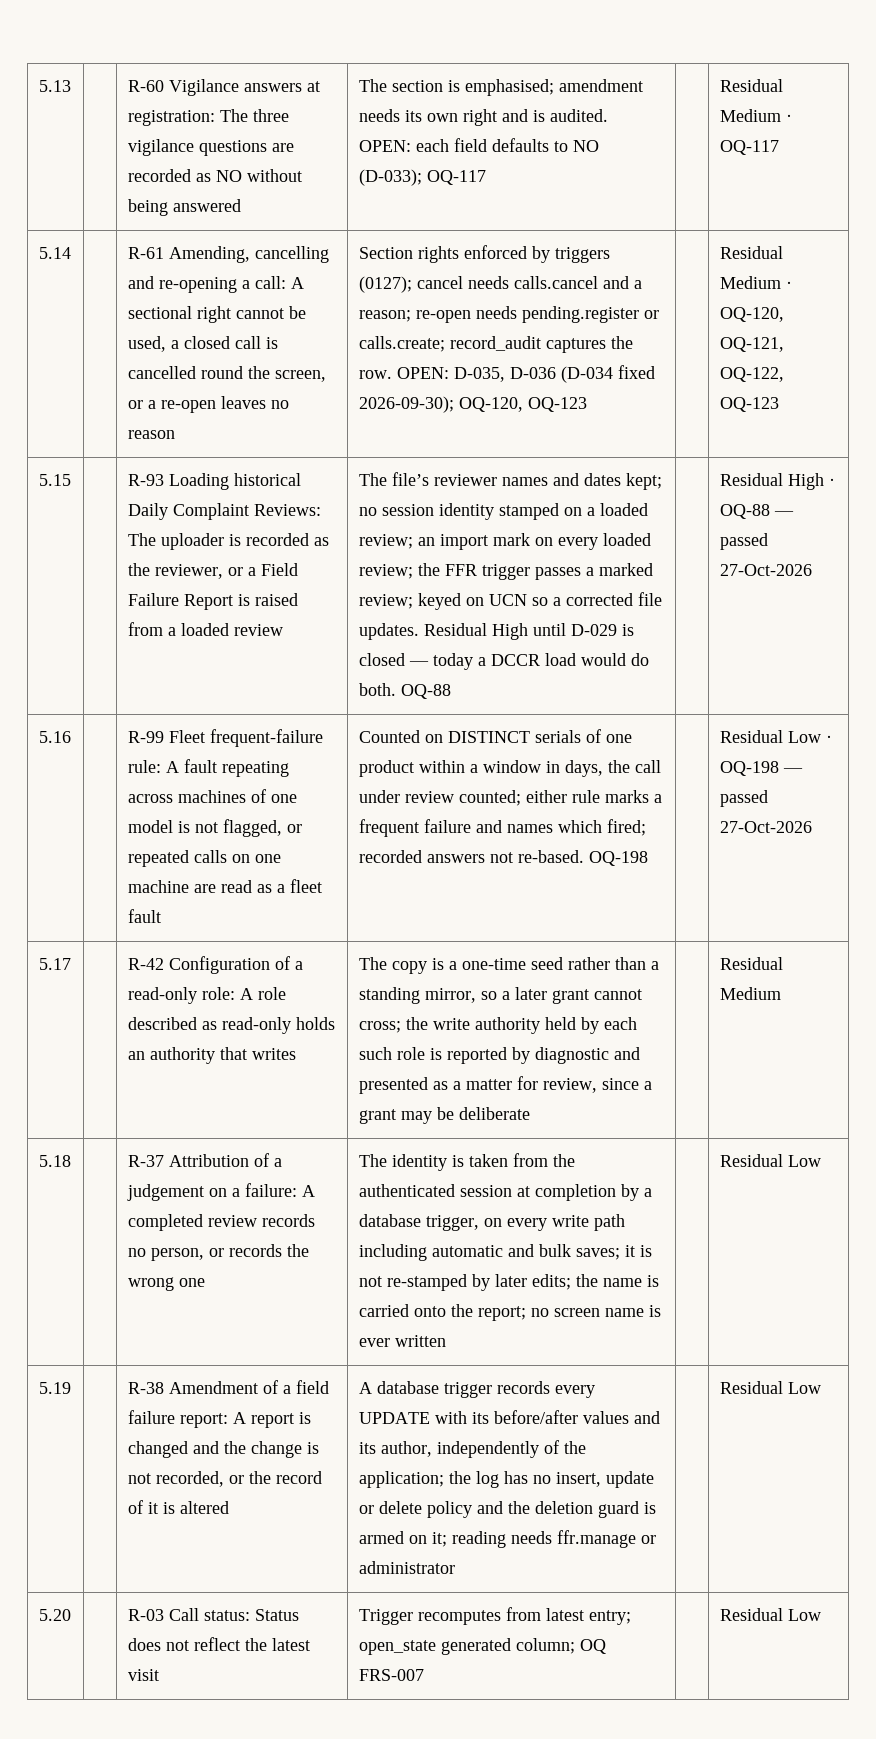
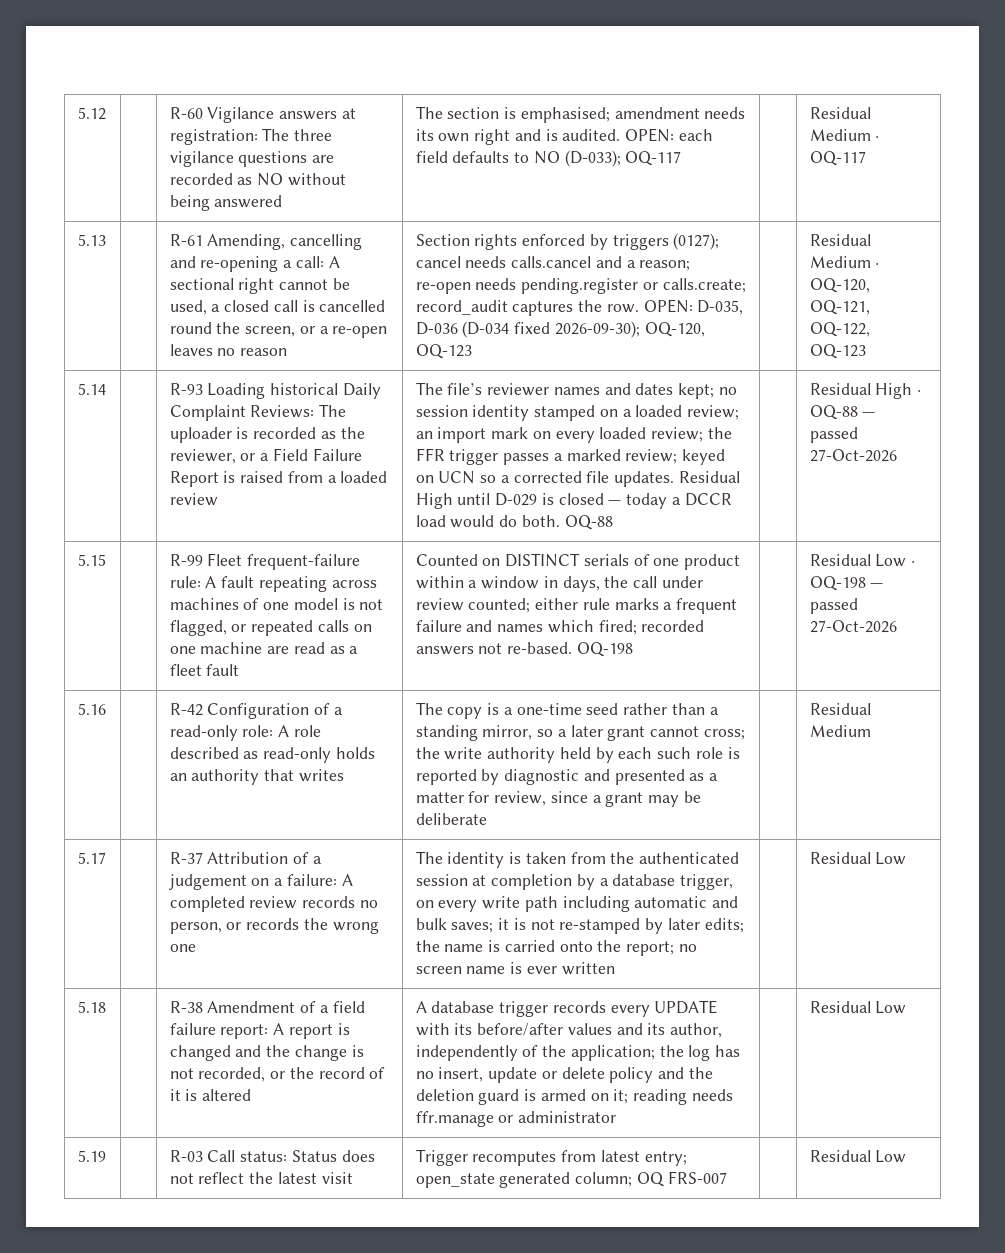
[38,80,71,92] 5.13 -> [77,107,106,120] 5.12
[38,247,71,259] 5.14 -> [77,234,106,246] 5.13
[38,474,71,486] 5.15 -> [77,383,106,395] 5.14
[38,731,71,743] 5.16 -> [77,554,106,566] 5.15
[38,958,71,970] 5.17 -> [77,703,106,715] 5.16
[38,1155,71,1167] 5.18 -> [77,852,106,864] 5.17
[38,1382,71,1394] 5.19 -> [77,1001,106,1013] 5.18
[38,1609,71,1621] 5.20 -> [77,1150,106,1162] 5.19

